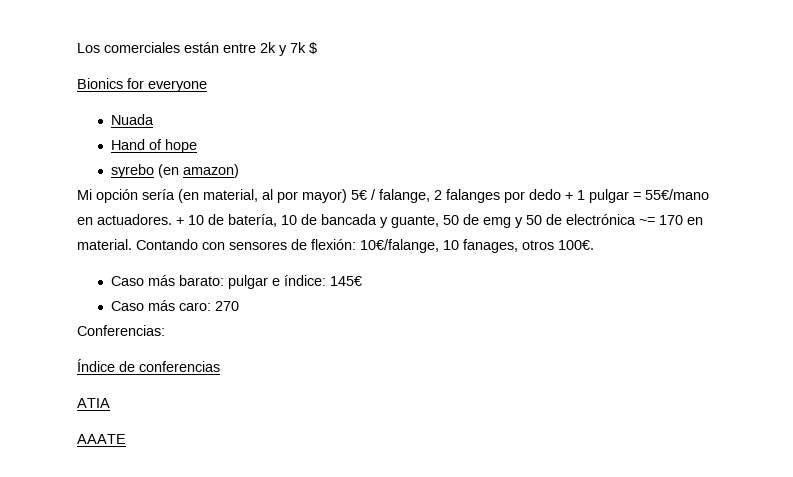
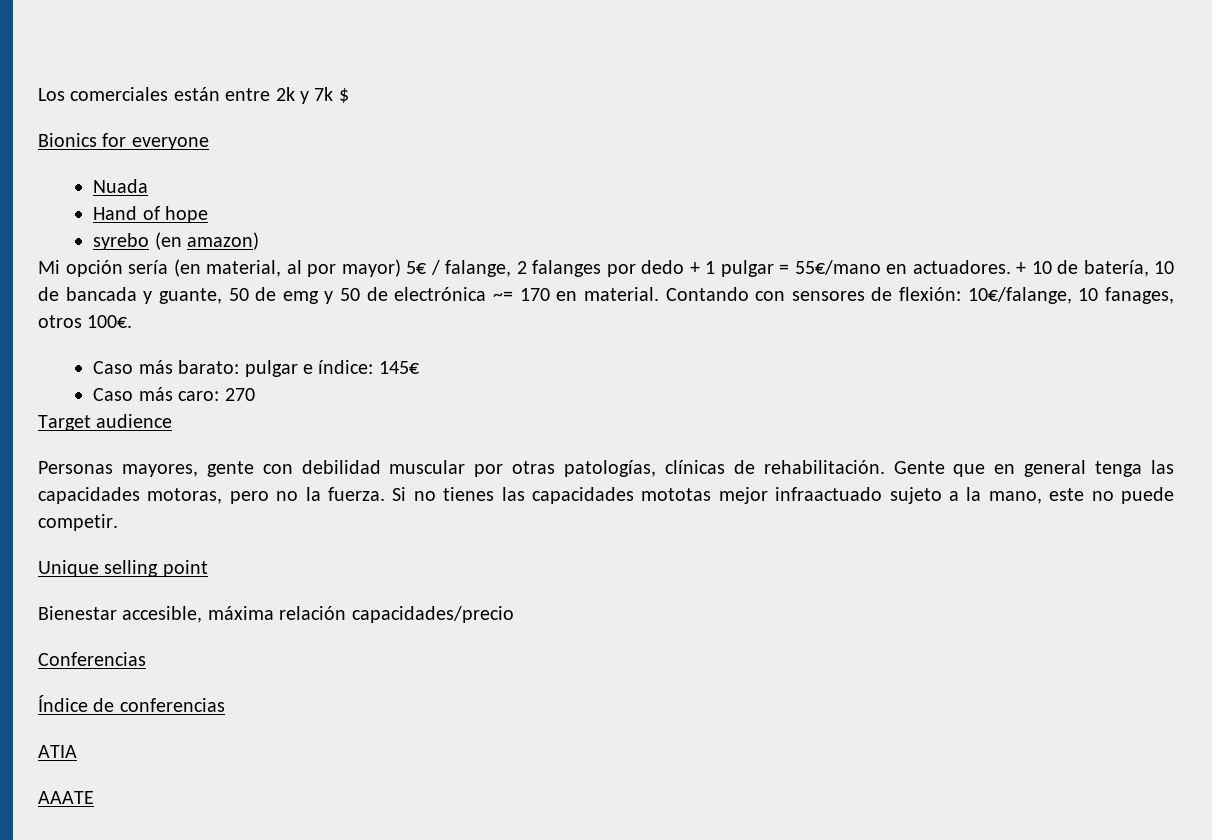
[77,325,165,336] Conferencias: -> [38,414,173,431] [38,460,1174,477] [38,487,1174,504] [38,514,118,531] [38,560,208,577] [38,606,514,623] [38,652,146,666] Target audience // Personas mayores, gente con debilidad muscular por otras patologías, clínicas de rehabilitación. Gente que en general tenga las capacidades motoras, pero no la fuerza. Si no tienes las capacidades mototas mejor infraactuado sujeto a la mano, este no puede competir. // Unique selling point // Bienestar accesible, máxima relación capacidades/precio // Conferencias

